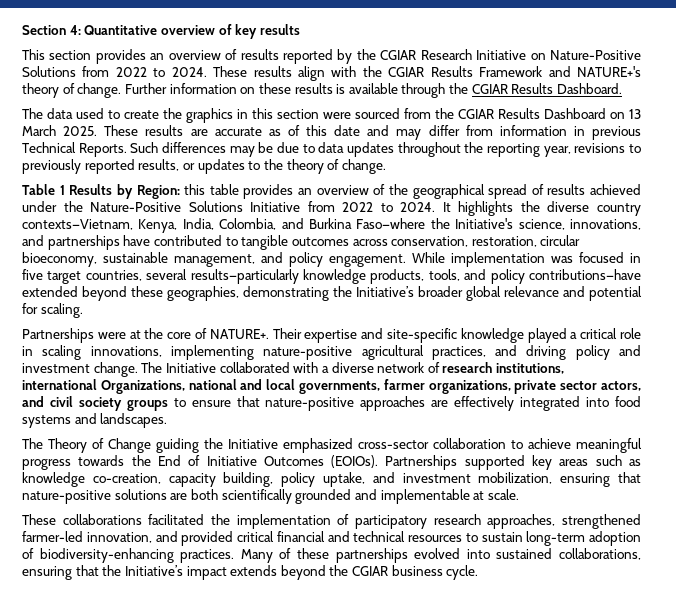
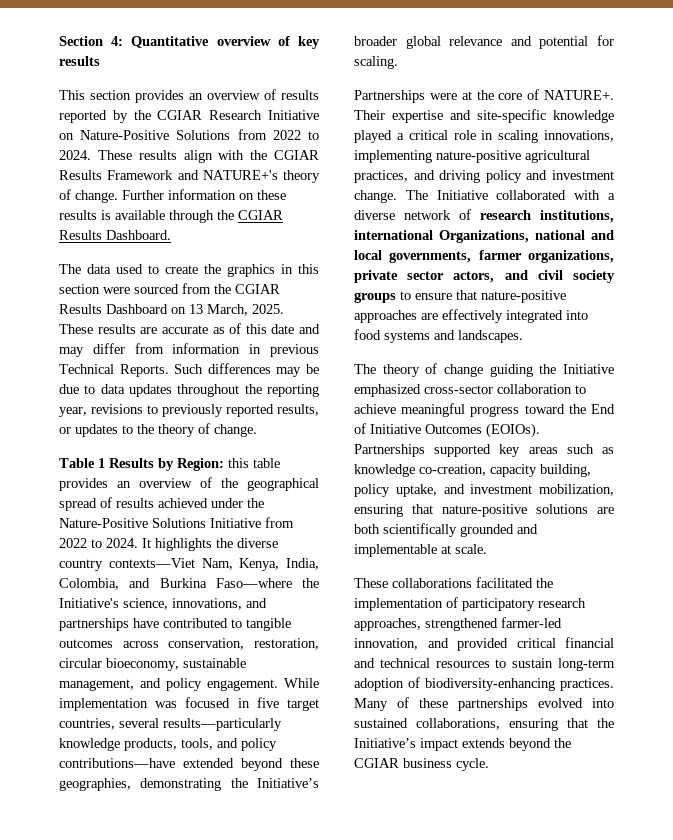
[22,125,56,136] March -> [207,304,248,316] March,
[22,219,133,230] contexts—Vietnam, -> [108,558,233,570] contexts—Viet Nam,
[48,438,151,453] Theory of Change -> [382,363,483,377] theory of change
[78,455,125,466] towards -> [524,404,565,414] toward

